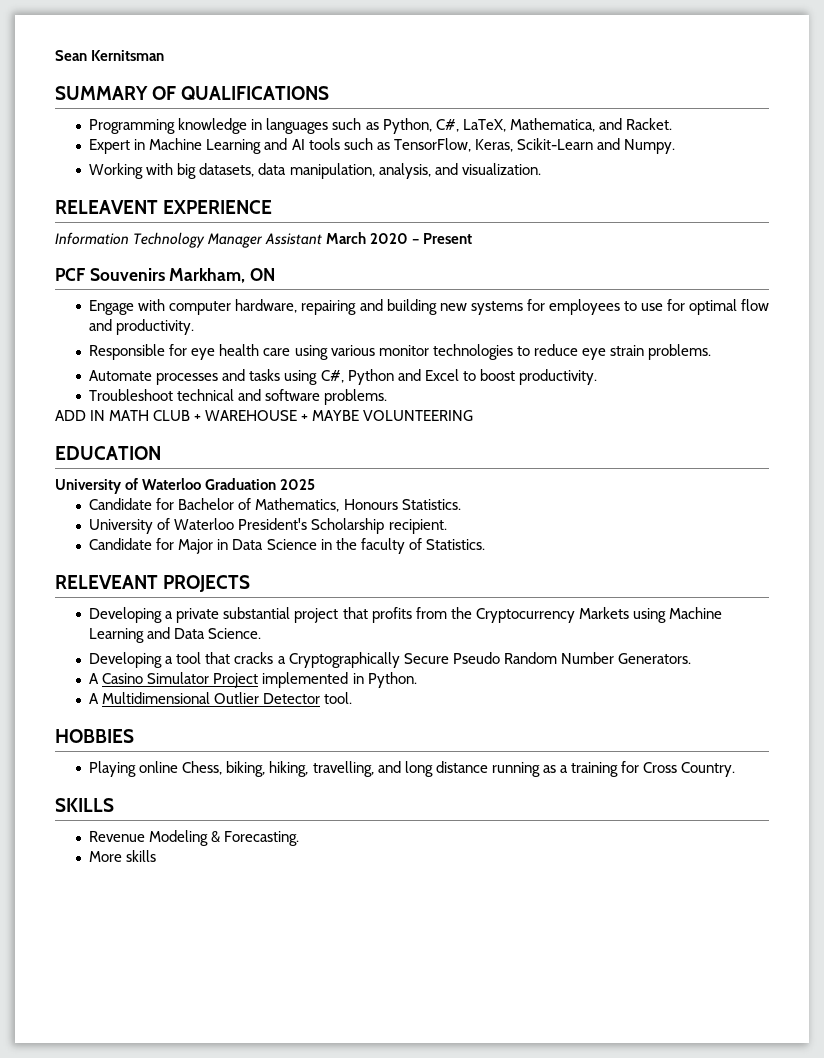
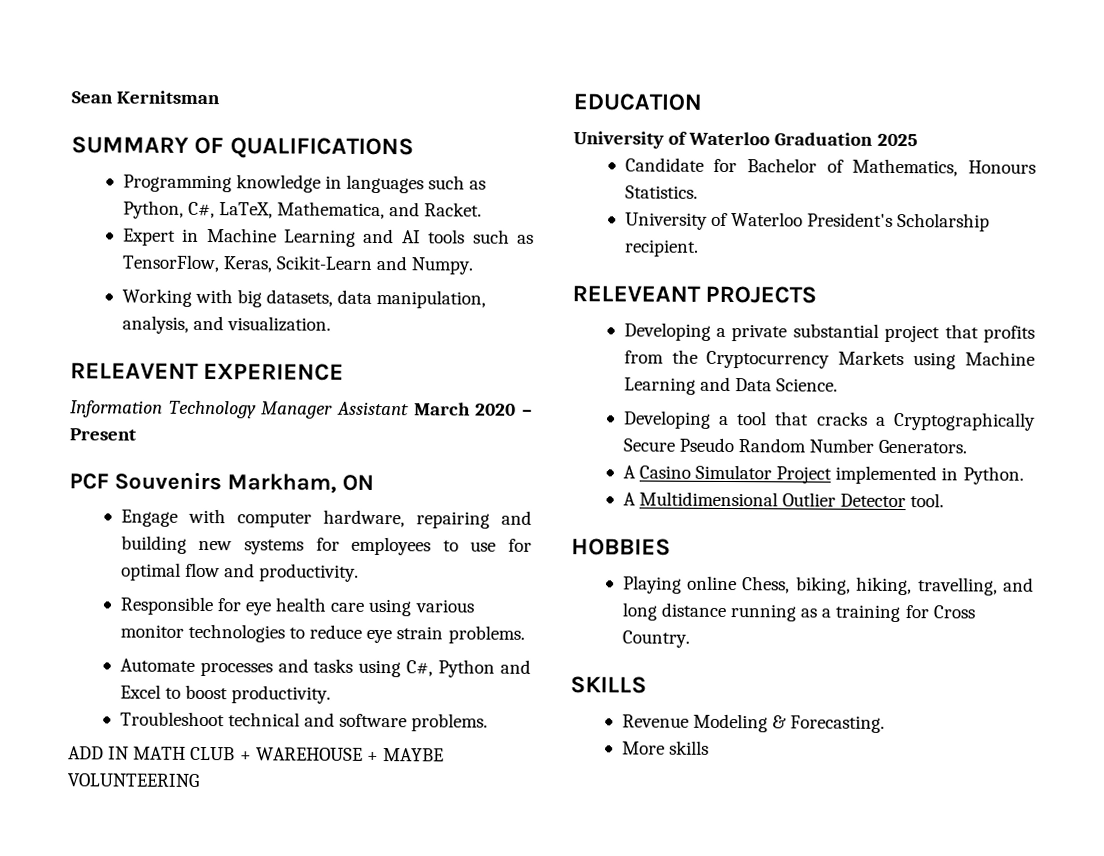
[89,538,485,554] // Candidate for Major in Data Science in the faculty of Statistics. -> (699, 248) none

